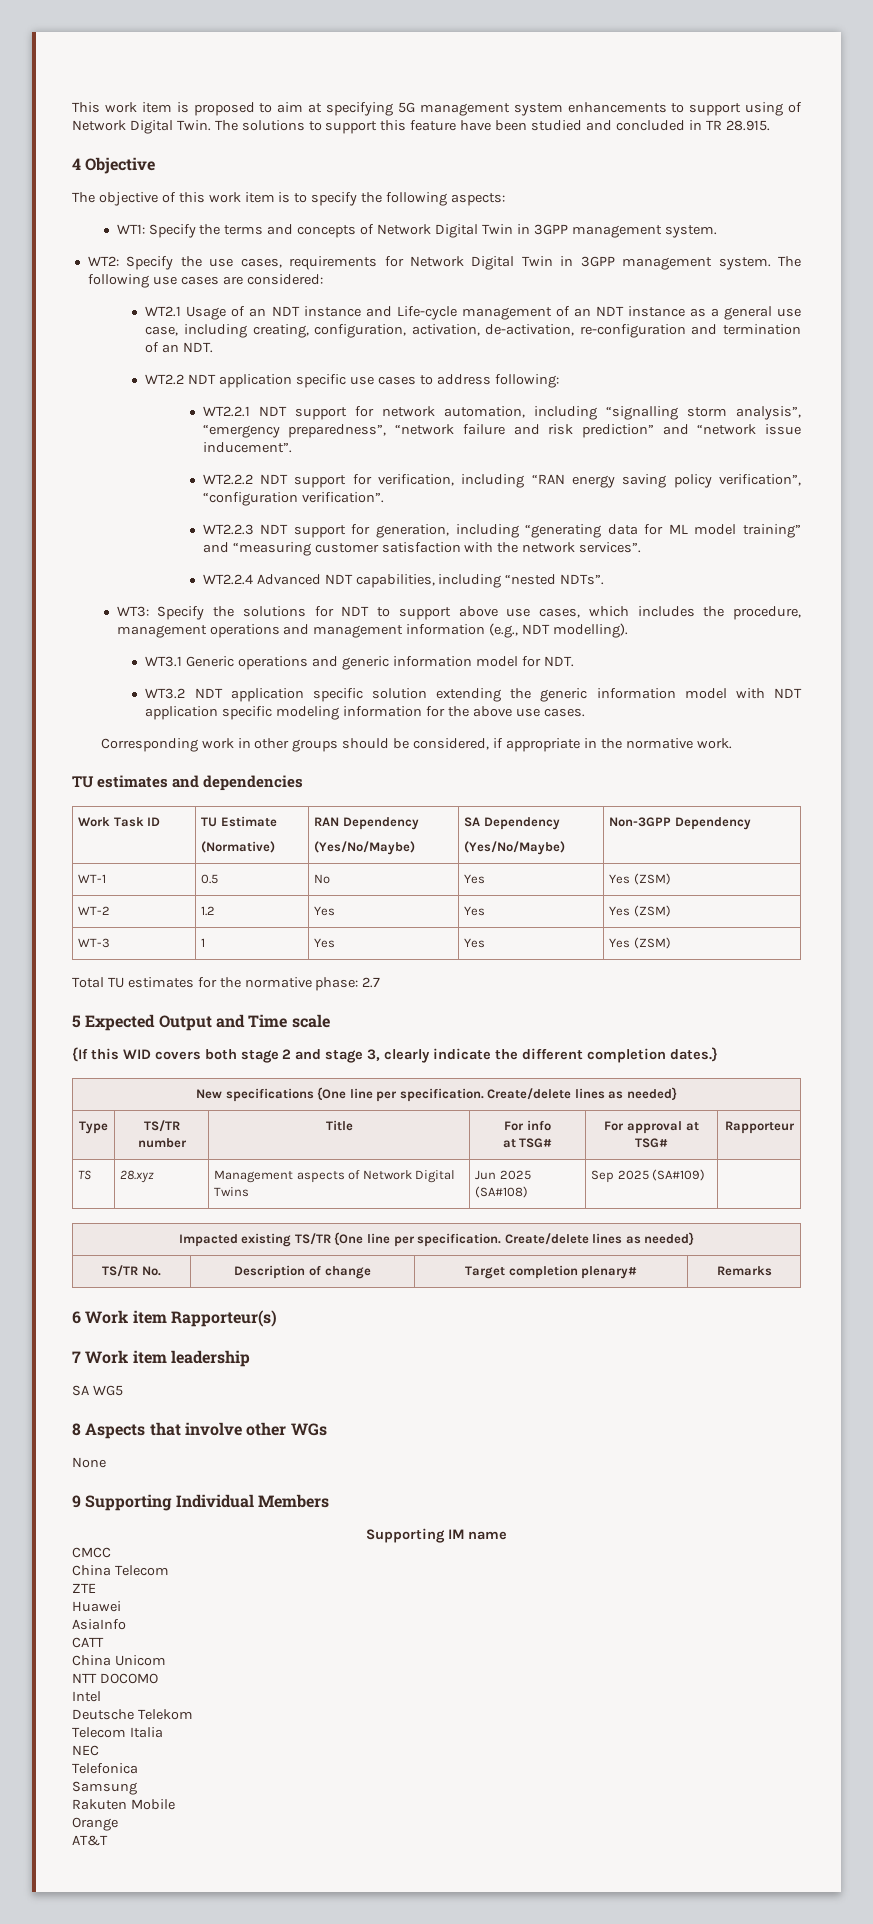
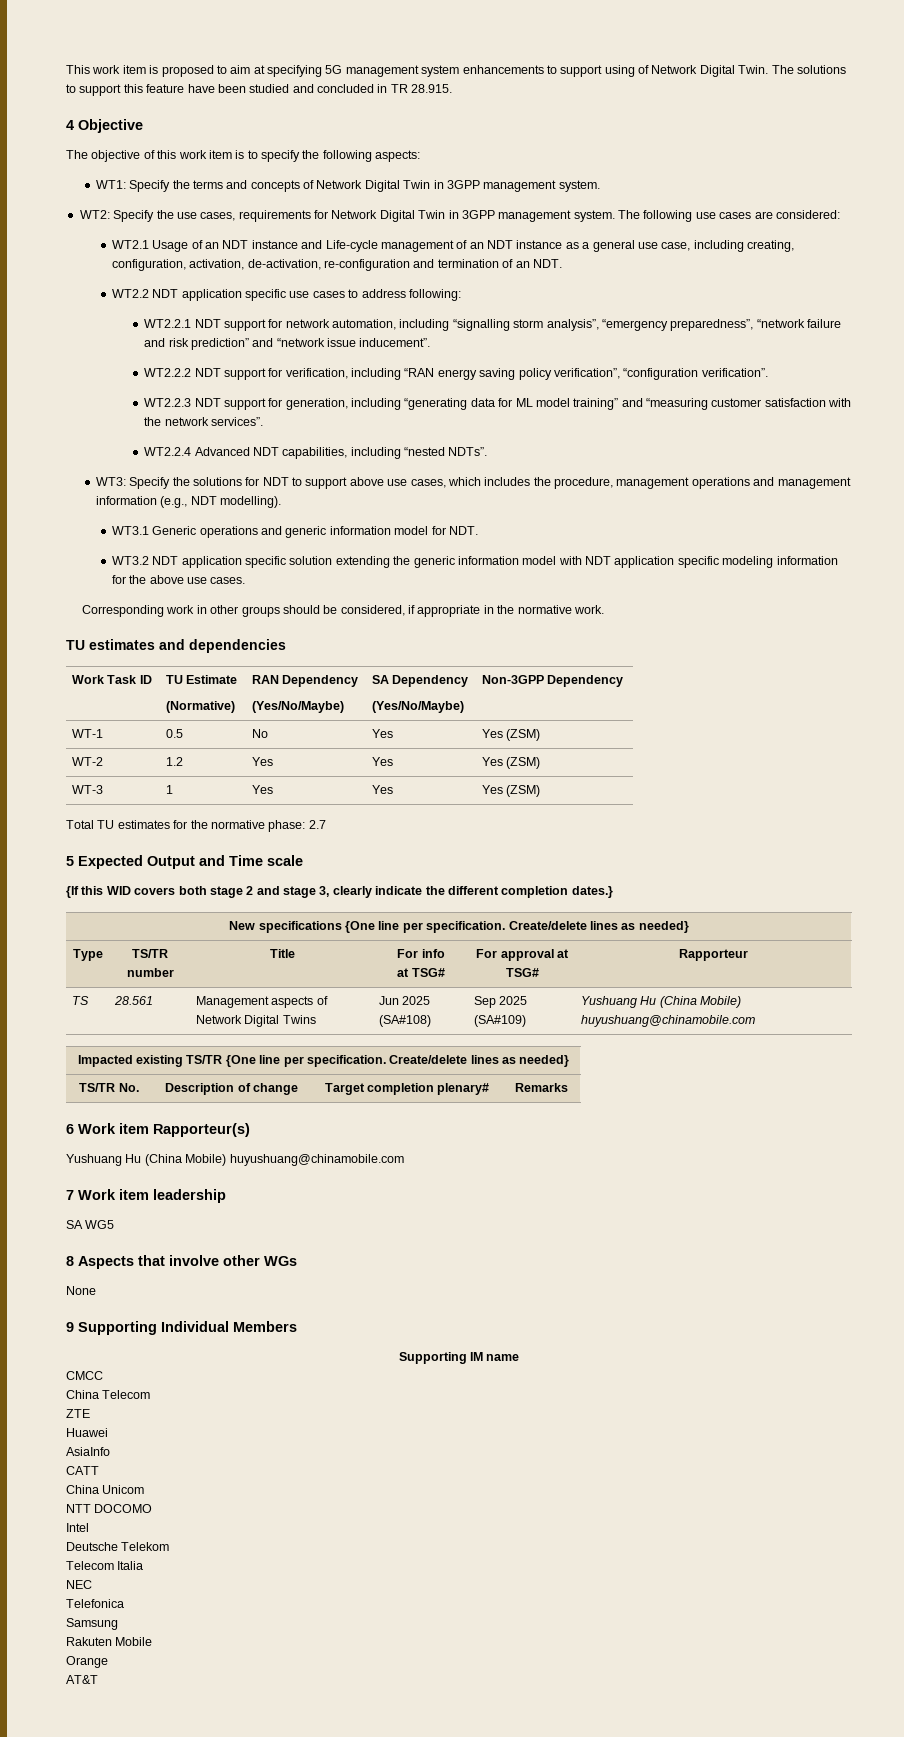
[120,1170,155,1183] 28.xyz -> [114,996,154,1005] 28.561
(706, 1175) none -> [581,996,742,1008] [581,1015,756,1027] Yushuang Hu (China Mobile) huyushuang@chinamobile.com
(277, 1318) none -> [66,1154,404,1166] // Yushuang Hu (China Mobile) huyushuang@chinamobile.com

